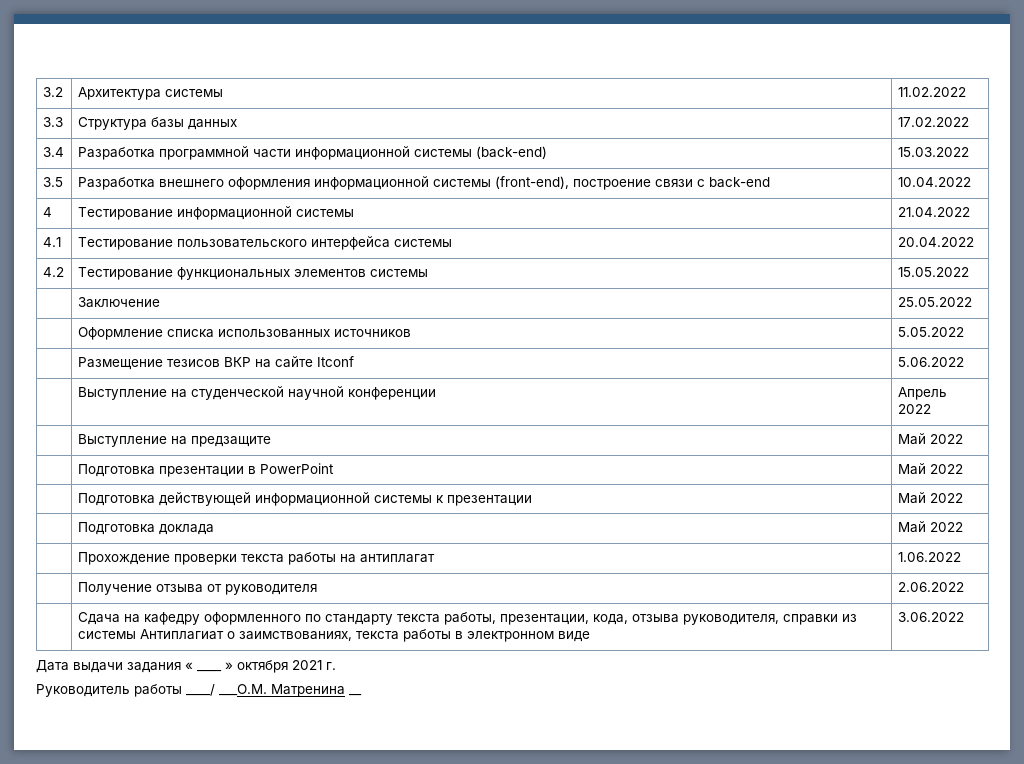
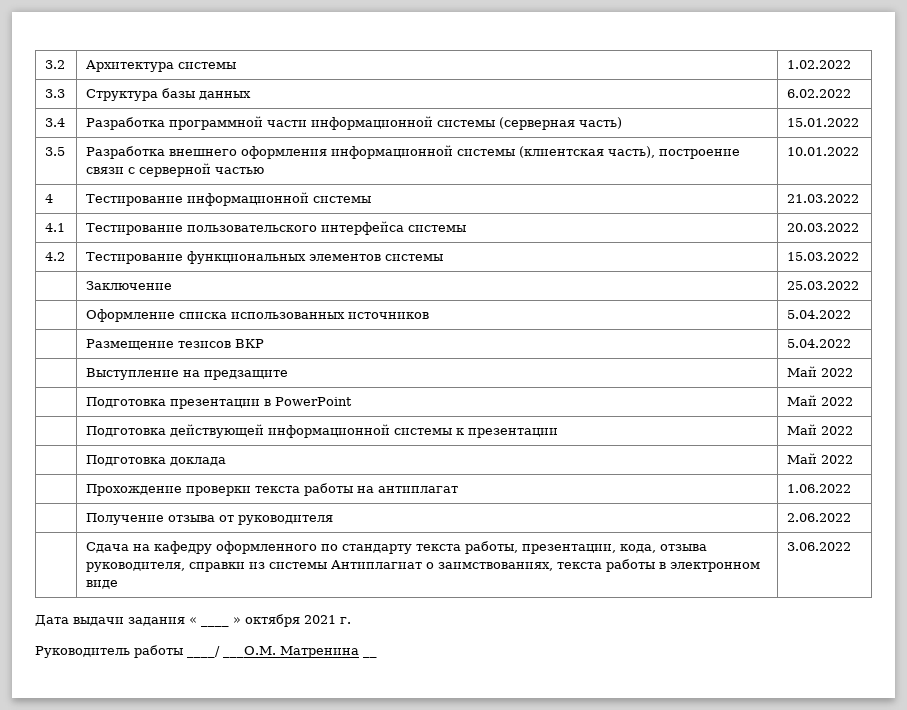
[897,87,966,97] 11.02.2022 -> [787,60,852,69] 1.02.2022
[897,117,969,127] 17.02.2022 -> [787,89,852,98] 6.02.2022
[475,146,547,159] [897,147,969,157] (back-end) | 15.03.2022 -> [499,117,623,130] [787,118,860,127] (серверная часть) | 15.01.2022
[494,176,569,189] (front-end), -> [519,146,656,158] (клиентская часть),
[708,177,770,188] [897,177,971,187] back-end | 10.04.2022 -> [139,163,265,177] [787,147,860,156] серверной частью | 10.01.2022
[897,207,970,217] 21.04.2022 -> [787,194,860,203] 21.03.2022
[897,237,974,247] 20.04.2022 -> [787,223,860,232] 20.03.2022
[897,267,969,277] 15.05.2022 -> [787,252,860,261] 15.03.2022
[897,297,972,307] 25.05.2022 -> [787,281,860,290] 25.03.2022
[897,327,964,337] 5.05.2022 -> [787,310,852,319] 5.04.2022
[254,356,354,368] [897,357,964,367] [77,386,436,400] [897,387,947,400] [897,404,931,414] на сайте Itconf | 5.06.2022 // | Выступление на студенческой научной конференции | Апрель 2022 -> [787,339,852,348] | 5.04.2022

